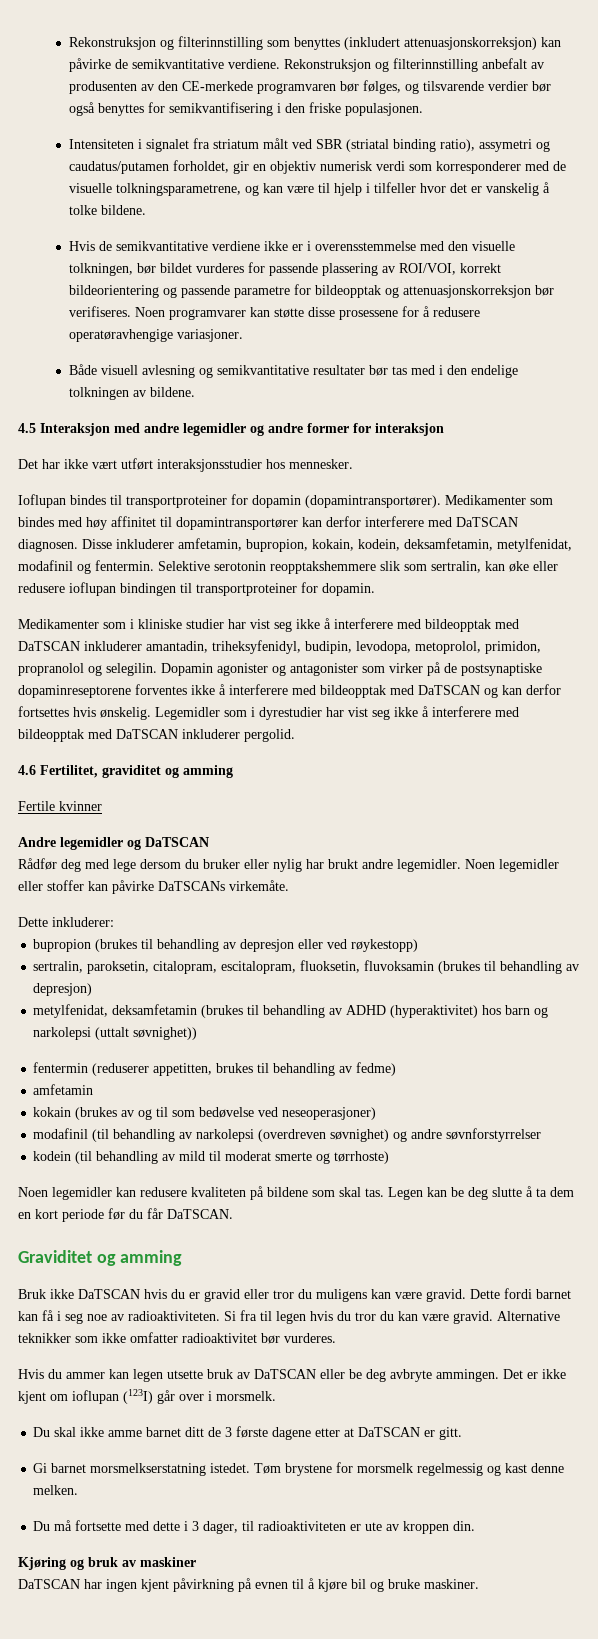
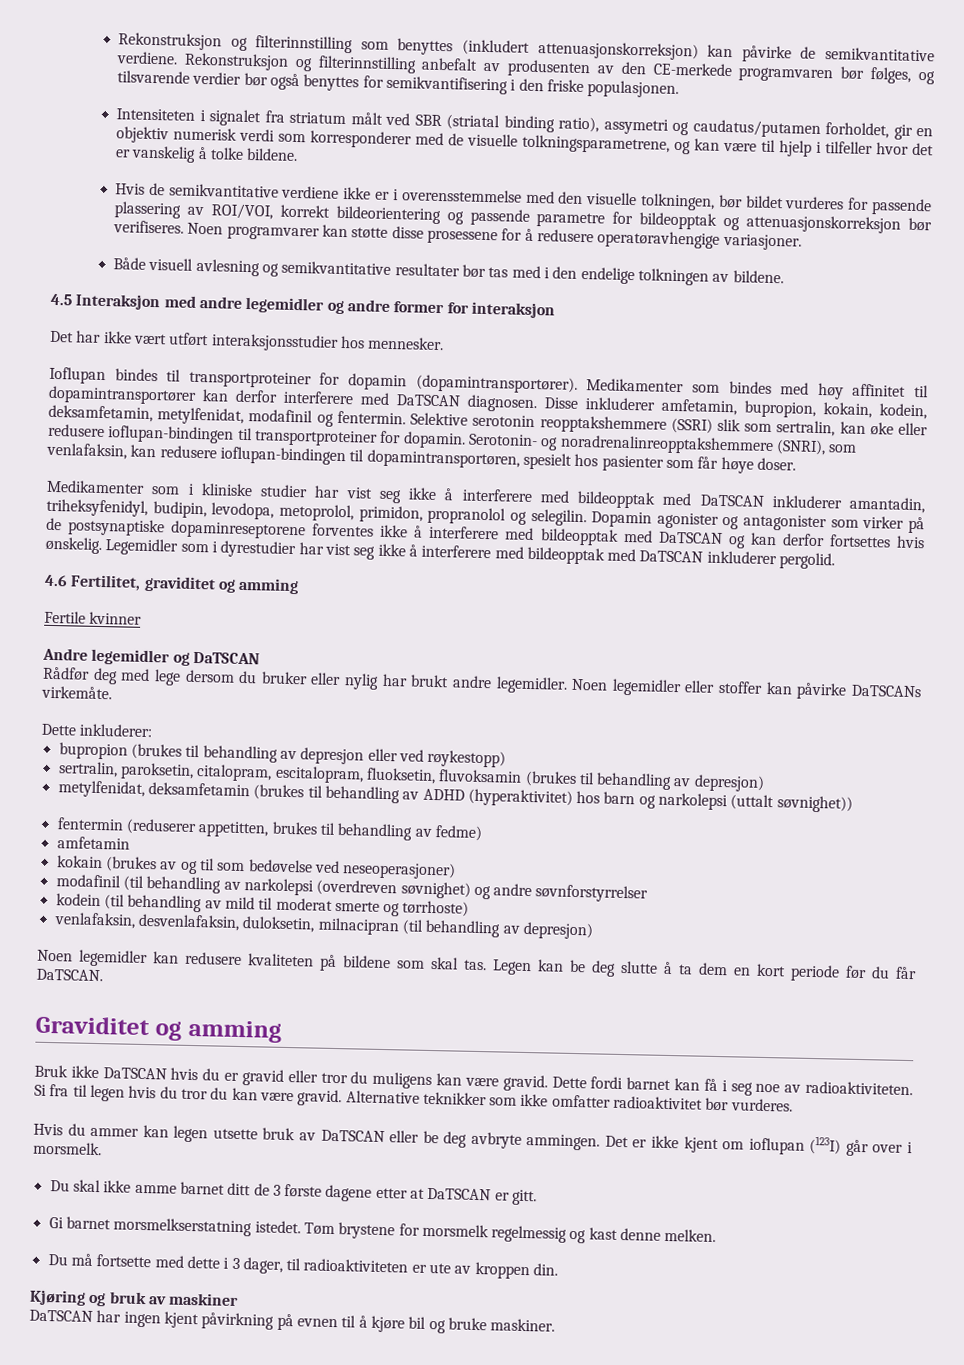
(376, 567) none -> [670,417,713,434] (SSRI)
[69,582,176,596] ioflupan bindingen -> [107,425,235,444] ioflupan-bindingen
(375, 589) none -> [467,433,858,456] [46,442,796,474] Serotonin- og noradrenalinreopptakshemmere (SNRI), som venlafaksin, kan redusere ioflupan-bindingen til dopamintransportøren, spesielt hos pasienter som får høye doser.
(390, 1157) none -> [53,912,593,940] // venlafaksin, desvenlafaksin, duloksetin, milnacipran (til behandling av depresjon)

